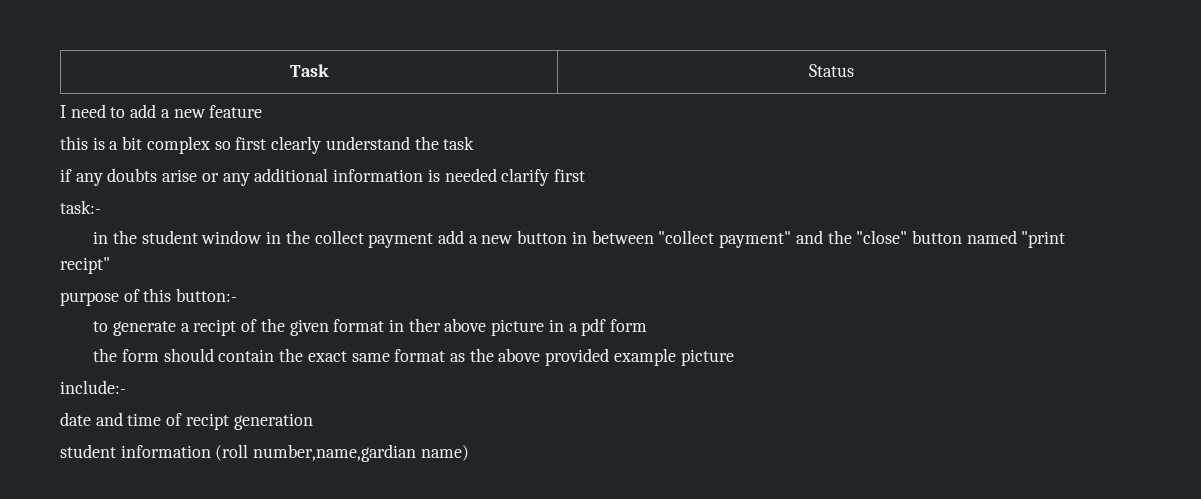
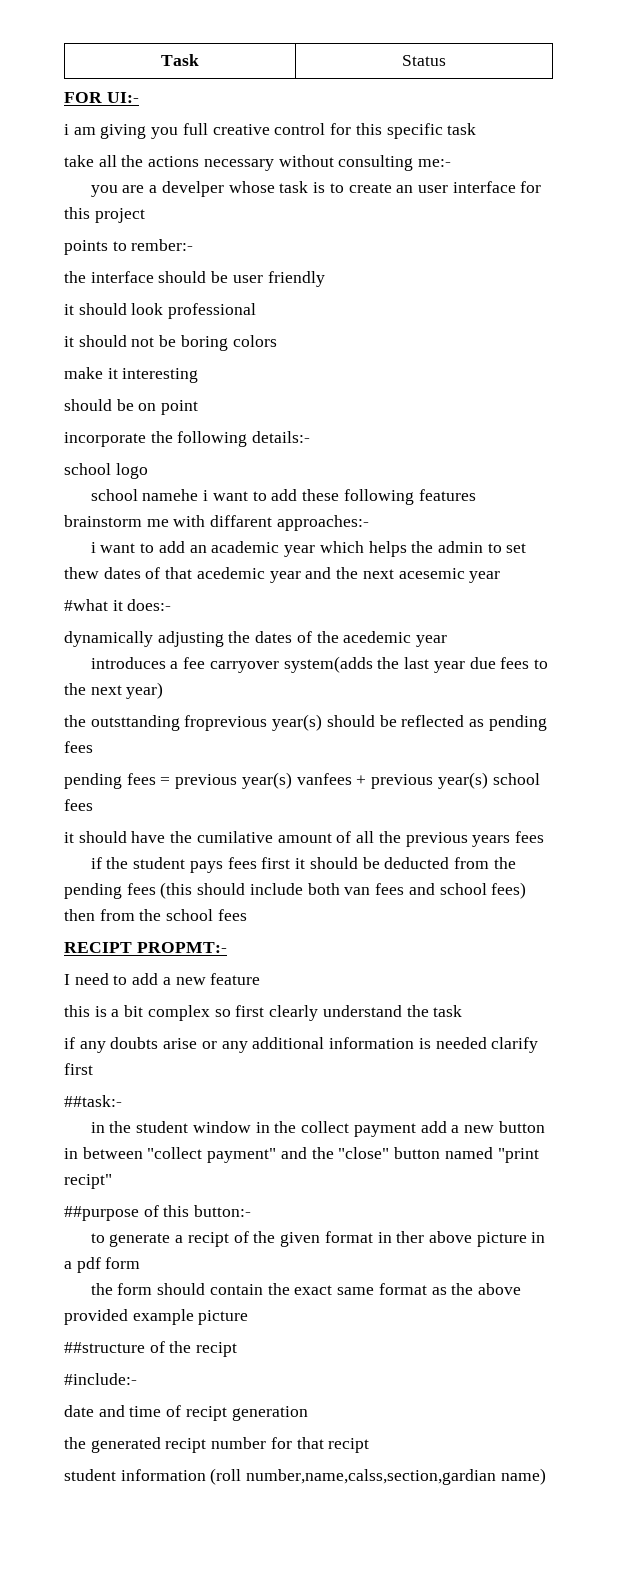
(854, 70) none -> [64,92,139,103] [64,123,477,139] [64,155,452,171] [90,181,542,197] [64,207,145,223] [64,239,194,255] [64,271,325,287] [64,303,257,319] [64,335,277,351] [64,367,199,383] [64,399,199,415] [64,431,311,447] [64,463,148,479] [90,489,476,505] [64,515,369,531] [90,541,527,557] [64,567,501,583] [64,599,172,611] [64,631,448,647] [90,656,548,673] [64,682,164,699] [64,714,547,731] [64,741,93,753] [64,772,540,789] [64,799,93,811] [64,831,544,847] [90,857,516,873] [64,882,527,899] [64,909,247,921] [64,942,227,953] // FOR UI:- // i am giving you full creative control for this specific task // take all the actions necessary without consulting me:- // you are a develper whose task is to create an user interface for this project // points to rember:- // the interface should be user friendly // it should look professional // it should not be boring colors // make it interesting // should be on point // incorporate the following details:- // school logo // school namehe i want to add these following features brainstorm me with diffarent approaches:- // i want to add an academic year which helps the admin to set thew dates of that acedemic year and the next acesemic year // #what it does:- // dynamically adjusting the dates of the acedemic year // introduces a fee carryover system(adds the last year due fees to the next year) // the outsttanding froprevious year(s) should be reflected as pending fees // pending fees = previous year(s) vanfees + previous year(s) school fees // it should have the cumilative amount of all the previous years fees // if the student pays fees first it should be deducted from the pending fees (this should include both van fees and school fees) then from the school fees // RECIPT PROPMT:-
[60,200,101,214] task:- -> [64,1095,122,1107] ##task:-
[60,292,119,306] purpose -> [64,1206,139,1221] ##purpose
[60,380,126,394] include:- -> [64,1341,238,1357] [64,1373,137,1385] ##structure of the recipt // #include:-
(313, 421) none -> [64,1437,370,1453] // the generated recipt number for that recipt
[253,444,417,462] number,name,gardian -> [246,1469,497,1485] number,name,calss,section,gardian

